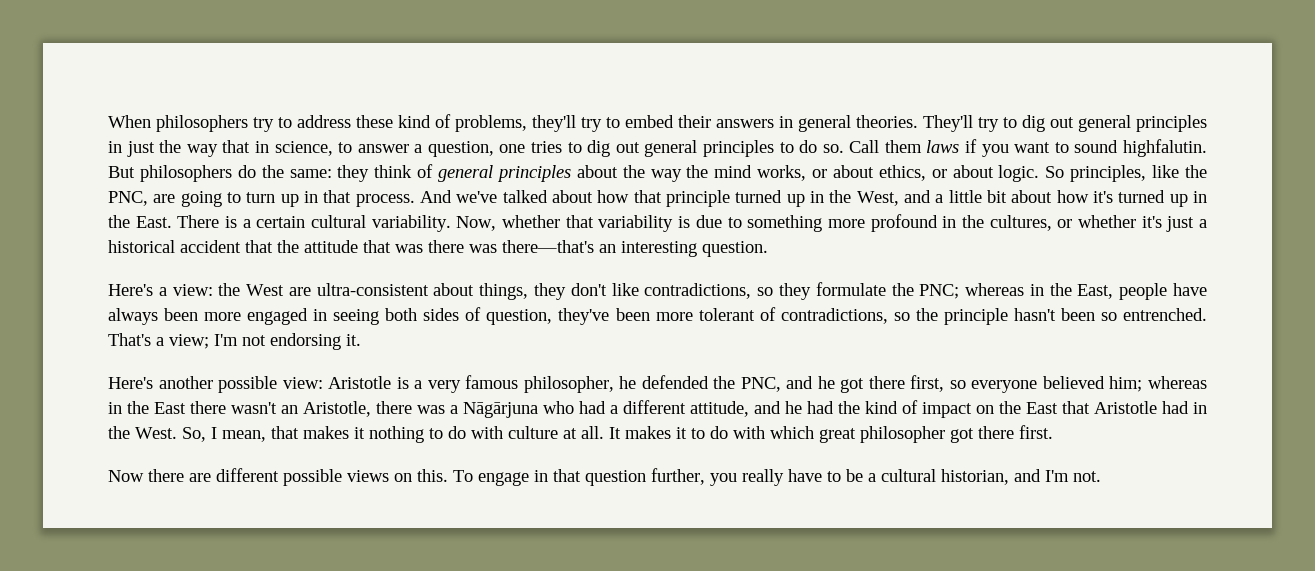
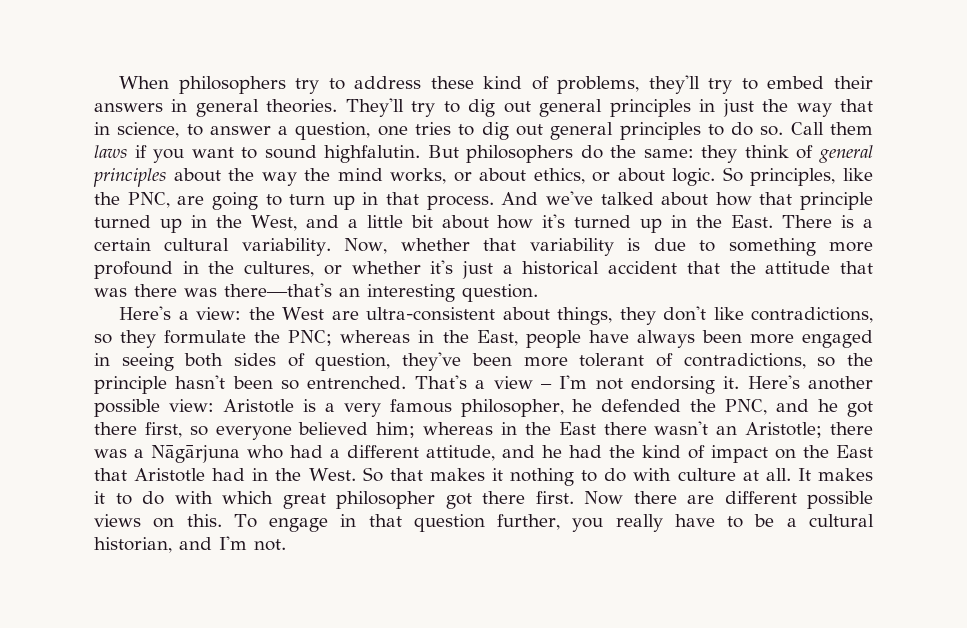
[169,334,209,349] view; -> [493,376,552,389] view –
(361, 340) // -> (740, 382) none
[303,401,371,417] Aristotle, -> [745,422,823,438] Aristotle;
[182,427,266,442] So, I mean, -> [362,467,383,482] So
(1053, 432) // -> (574, 497) none

